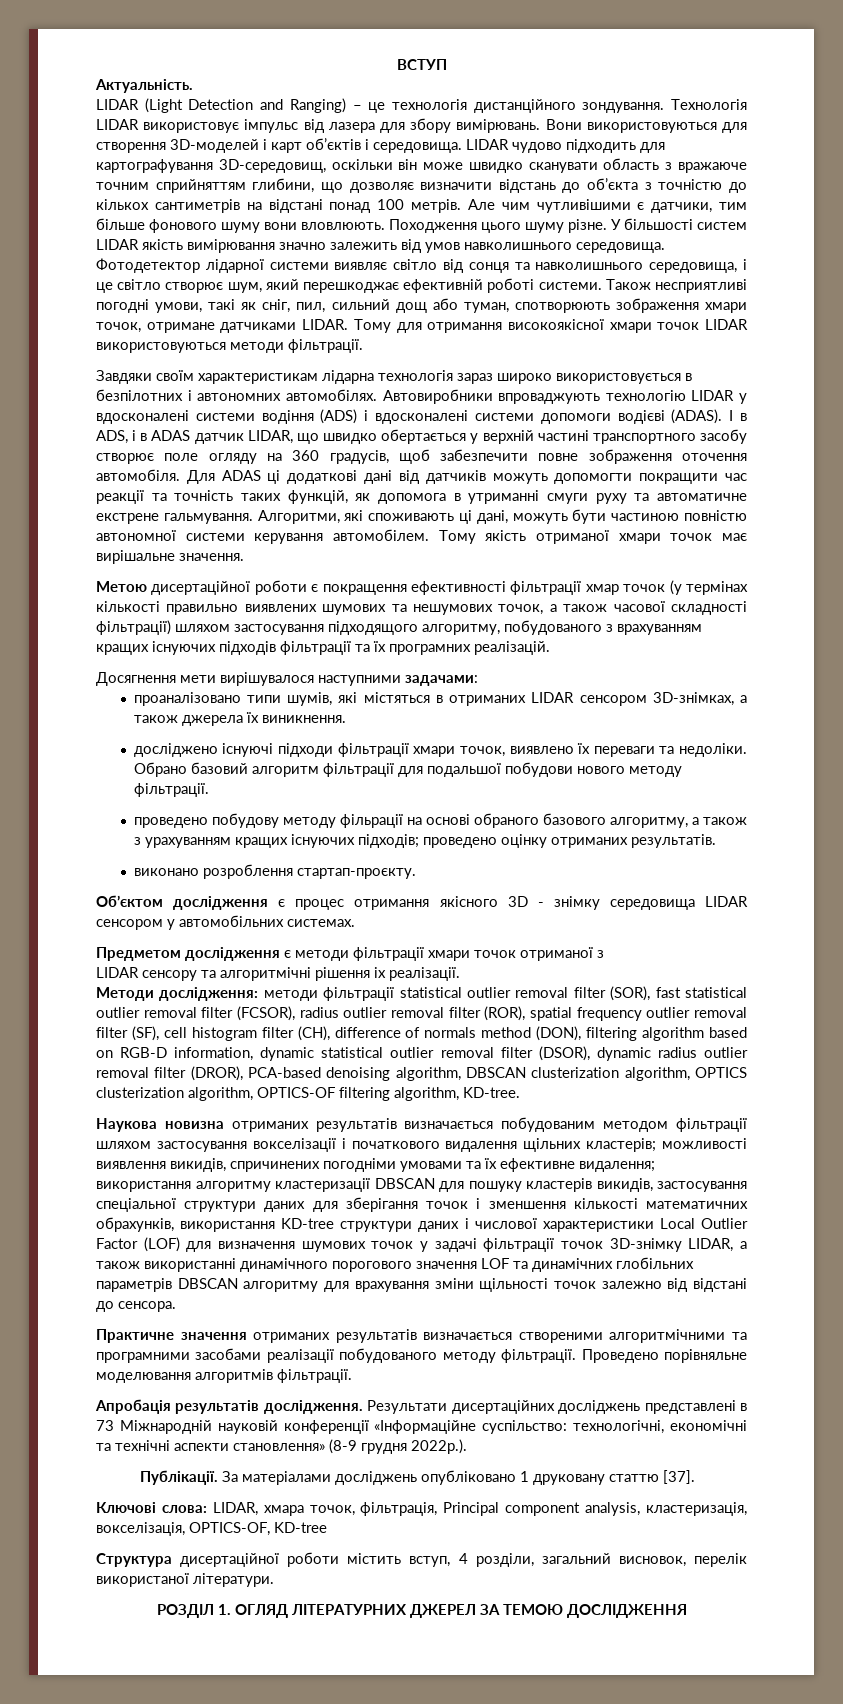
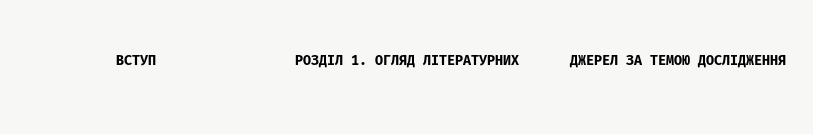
[95,79,193,93] [96,98,747,113] [96,118,747,133] [96,138,665,153] [96,158,747,173] [96,178,747,193] [96,199,748,213] [96,218,747,233] [96,239,665,253] [96,258,747,273] [96,278,747,293] [96,298,747,313] [96,319,749,333] [96,339,363,353] [96,370,692,384] [96,389,747,404] [96,409,748,424] [96,429,747,444] [96,449,747,464] [96,469,747,484] [96,490,747,504] [96,509,747,524] [96,529,747,544] [96,550,244,564] [96,580,748,595] [96,601,747,615] [96,620,702,635] [96,641,550,655] [96,672,478,686] [133,692,748,706] [133,712,346,726] [133,743,747,757] [133,762,682,777] [133,783,209,797] [133,813,747,828] [133,834,716,848] [133,864,416,879] [96,895,749,910] [96,915,355,930] [96,947,604,961] [96,967,460,981] [96,986,747,1001] [96,1006,747,1021] [96,1026,747,1041] [96,1046,748,1061] [96,1066,747,1081] [96,1087,520,1101] [96,1117,747,1132] [96,1138,747,1152] [96,1158,655,1172] [96,1178,747,1192] [96,1197,748,1212] [96,1217,748,1232] [96,1237,747,1252] [96,1257,694,1272] [96,1278,747,1292] [96,1301,176,1312] [96,1329,747,1343] [96,1348,748,1363] [96,1369,352,1383] [95,1399,748,1414] [96,1420,747,1434] [96,1439,467,1454] [139,1470,695,1485] [96,1502,748,1516] [96,1522,327,1536] [96,1552,747,1567] [96,1573,274,1587] // Актуальність. // LIDAR (Light Detection and Ranging) – це технологія дистанційного зондування. Технологія LIDAR використовує імпульс від лазера для збору вимірювань. Вони використовуються для створення 3D-моделей і карт об’єктів і середовища. LIDAR чудово підходить для картографування 3D-середовищ, оскільки він може швидко сканувати область з вражаюче точним сприйняттям глибини, що дозволяє визначити відстань до об’єкта з точністю до кількох сантиметрів на відстані понад 100 метрів. Але чим чутливішими є датчики, тим більше фонового шуму вони вловлюють. Походження цього шуму різне. У більшості систем LIDAR якість вимірювання значно залежить від умов навколишнього середовища. Фотодетектор лідарної системи виявляє світло від сонця та навколишнього середовища, і це світло створює шум, який перешкоджає ефективній роботі системи. Також несприятливі погодні умови, такі як сніг, пил, сильний дощ або туман, спотворюють зображення хмари точок, отримане датчиками LIDAR. Тому для отримання високоякісної хмари точок LIDAR використовуються методи фільтрації. // Завдяки своїм характеристикам лідарна технологія зараз широко використовується в безпілотних і автономних автомобілях. Автовиробники впроваджують технологію LIDAR у вдосконалені системи водіння (ADS) і вдосконалені системи допомоги водієві (ADAS). І в ADS, і в ADAS датчик LIDAR, що швидко обертається у верхній частині транспортного засобу створює поле огляду на 360 градусів, щоб забезпечити повне зображення оточення автомобіля. Для ADAS ці додаткові дані від датчиків можуть допомогти покращити час реакції та точність таких функцій, як допомога в утриманні смуги руху та автоматичне екстрене гальмування. Алгоритми, які споживають ці дані, можуть бути частиною повністю автономної системи керування автомобілем. Тому якість отриманої хмари точок має вирішальне значення. // Метою дисертаційної роботи є покращення ефективності фільтрації хмар точок (у термінах кількості правильно виявлених шумових та нешумових точок, а також часової складності фільтрації) шляхом застосування підходящого алгоритму, побудованого з врахуванням кращих існуючих підходів фільтрації та їх програмних реалізацій. // Досягнення мети вирішувалося наступними задачами: // проаналізовано типи шумів, які містяться в отриманих LIDAR сенсором 3D-знімках, а також джерела їх виникнення. // досліджено існуючі підходи фільтрації хмари точок, виявлено їх переваги та недоліки. Обрано базовий алгоритм фільтрації для подальшої побудови нового методу фільтрації. // проведено побудову методу фільрації на основі обраного базового алгоритму, а також з урахуванням кращих існуючих підходів; проведено оцінку отриманих результатів. // виконано розроблення стартап-проєкту. // Об’єктом дослідження є процес отримання якісного 3D - знімку середовища LIDAR сенсором у автомобільних системах. // Предметом дослідження є методи фільтрації хмари точок отриманої з // LIDAR сенсору та алгоритмічні рішення іх реалізації. // Методи дослідження: методи фільтрації statistical outlier removal filter (SOR), fast statistical outlier removal filter (FCSOR), radius outlier removal filter (ROR), spatial frequency outlier removal filter (SF), cell histogram filter (CH), difference of normals method (DON), filtering algorithm based on RGB-D information, dynamic statistical outlier removal filter (DSOR), dynamic radius outlier removal filter (DROR), PCA-based denoising algorithm, DBSCAN clusterization algorithm, OPTICS clusterization algorithm, OPTICS-OF filtering algorithm, KD-tree. // Наукова новизна отриманих результатів визначається побудованим методом фільтрації шляхом застосування вокселізації і початкового видалення щільних кластерів; можливості виявлення викидів, спричинених погодніми умовами та їх ефективне видалення; використання алгоритму кластеризації DBSCAN для пошуку кластерів викидів, застосування спеціальної структури даних для зберігання точок і зменшення кількості математичних обрахунків, використання KD-tree структури даних і числової характеристики Local Outlier Factor (LOF) для визначення шумових точок у задачі фільтрації точок 3D-знімку LIDAR, а також використанні динамічного порогового значення LOF та динамічних глобільних параметрів DBSCAN алгоритму для врахування зміни щільності точок залежно від відстані до сенсора. // Практичне значення отриманих результатів визначається створеними алгоритмічними та програмними засобами реалізації побудованого методу фільтрації. Проведено порівняльне моделювання алгоритмів фільтрації. // Апробація результатів дослідження. Результати дисертаційних досліджень представлені в 73 Міжнародній науковій конференції «Інформаційне суспільство: технологічні, економічні та технічні аспекти становлення» (8-9 грудня 2022р.). // Публікації. За матеріалами досліджень опубліковано 1 друковану статтю [37]. // Ключові слова: LIDAR, хмара точок, фільтрація, Principal component analysis, кластеризація, вокселізація, OPTICS-OF, KD-tree // Структура дисертаційної роботи містить вступ, 4 розділи, загальний висновок, перелік використаної літератури. -> (156, 60) none

